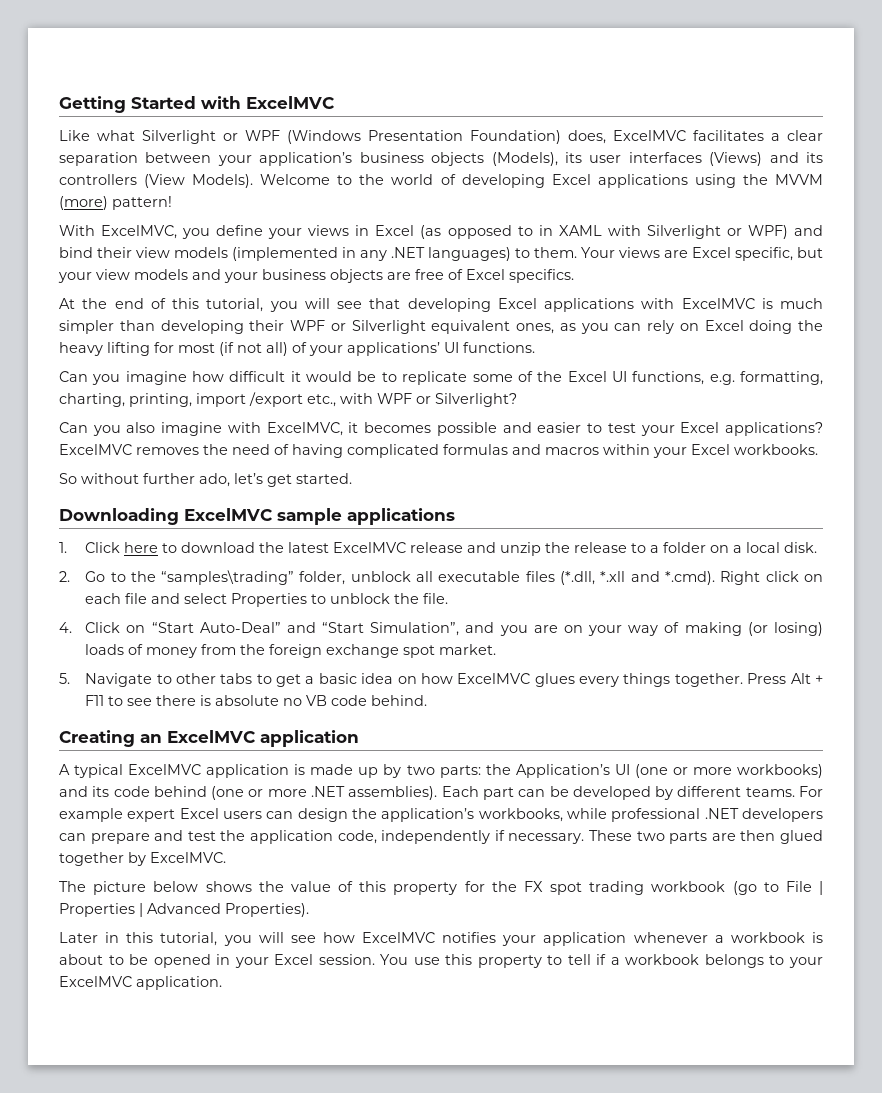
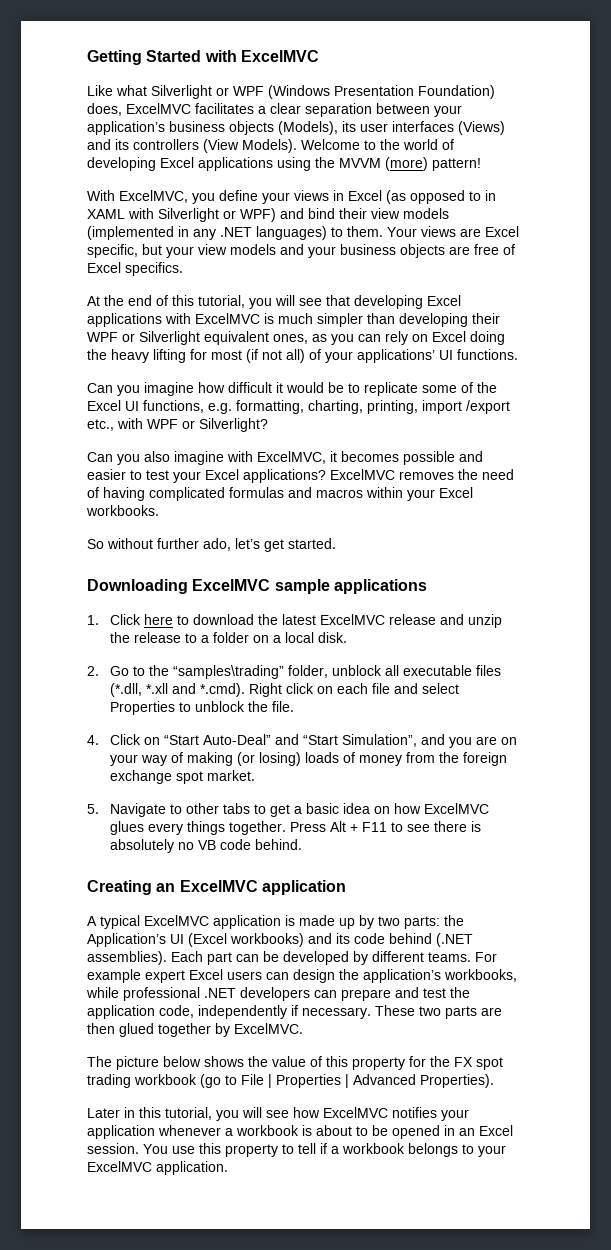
[215,695,280,706] absolute -> [109,839,174,853] absolutely
[634,764,732,778] (one or more -> [188,933,227,947] (Excel
[211,786,346,800] (one or more .NET -> [436,933,473,947] (.NET
[234,957,269,968] your -> [459,1128,475,1136] an

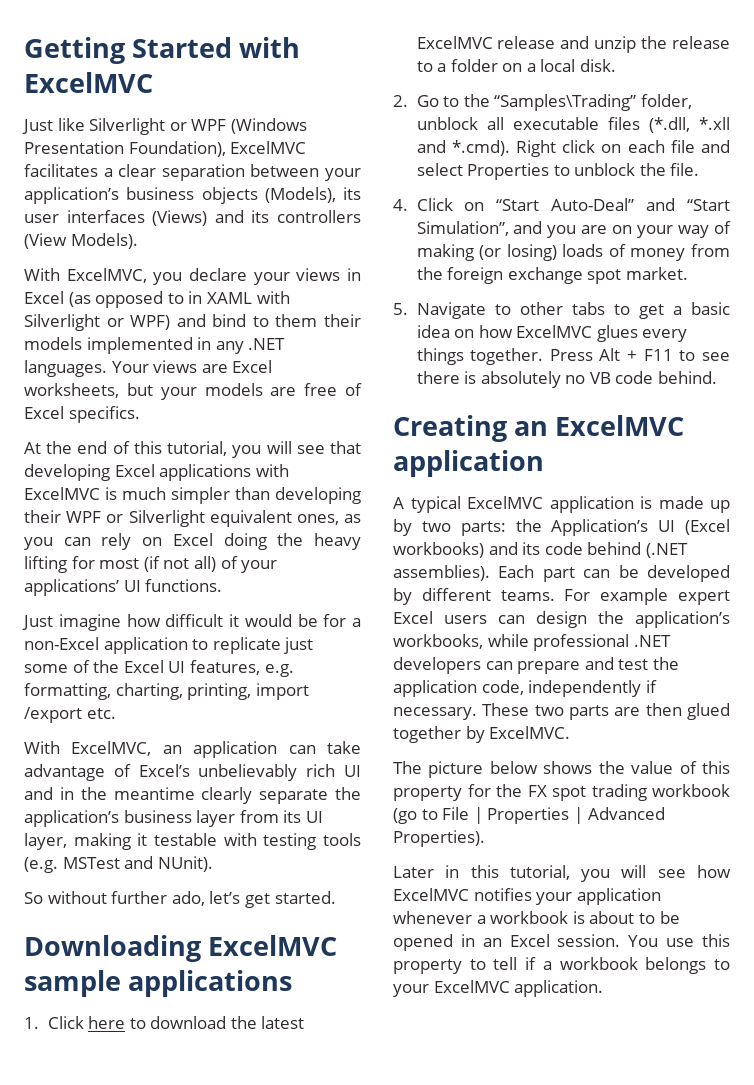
[87,85,147,96] Like what -> [22,118,85,134] Just like
[418,85,495,99] [87,103,122,116] Foundation) does, -> [128,141,226,157] Foundation),
[301,139,454,150] [87,157,481,171] Welcome to the world of developing Excel applications using the MVVM (more) pattern! -> (138, 241) none
[219,190,258,201] define -> [188,268,247,281] declare
[339,208,449,219] [87,226,383,240] their view models (implemented in any .NET languages) to them. -> [252,314,361,327] [24,337,286,354] [24,360,107,377] to them their models implemented in any .NET languages.
[87,244,138,258] specific, -> [24,383,119,398] worksheets,
[198,244,445,258] view models and your business objects -> [204,383,263,396] models
[87,383,140,396] Can you -> [22,615,53,630] Just
(344, 387) none -> [323,614,361,627] [24,637,188,654] for a non-Excel application
(418, 389) none -> [284,637,314,654] just
[143,400,204,413] functions, -> [189,660,260,675] features,
[87,418,268,432] [87,451,483,465] [87,469,514,483] [87,487,473,501] [86,505,159,516] etc., with WPF or Silverlight? // Can you also imagine with ExcelMVC, it becomes possible and easier to test your Excel applications? ExcelMVC removes the need of having complicated formulas and macros within your Excel workbooks. -> [86,708,116,719] [24,741,361,758] [24,764,361,781] [24,787,361,804] [24,810,323,827] [24,833,361,850] [24,856,213,873] etc. // With ExcelMVC, an application can take advantage of Excel’s unbelievably rich UI and in the meantime clearly separate the application’s business layer from its UI layer, making it testable with testing tools (e.g. MSTest and NUnit).
[172,665,284,679] “samples\trading” -> [494,94,637,111] “Samples\Trading”

